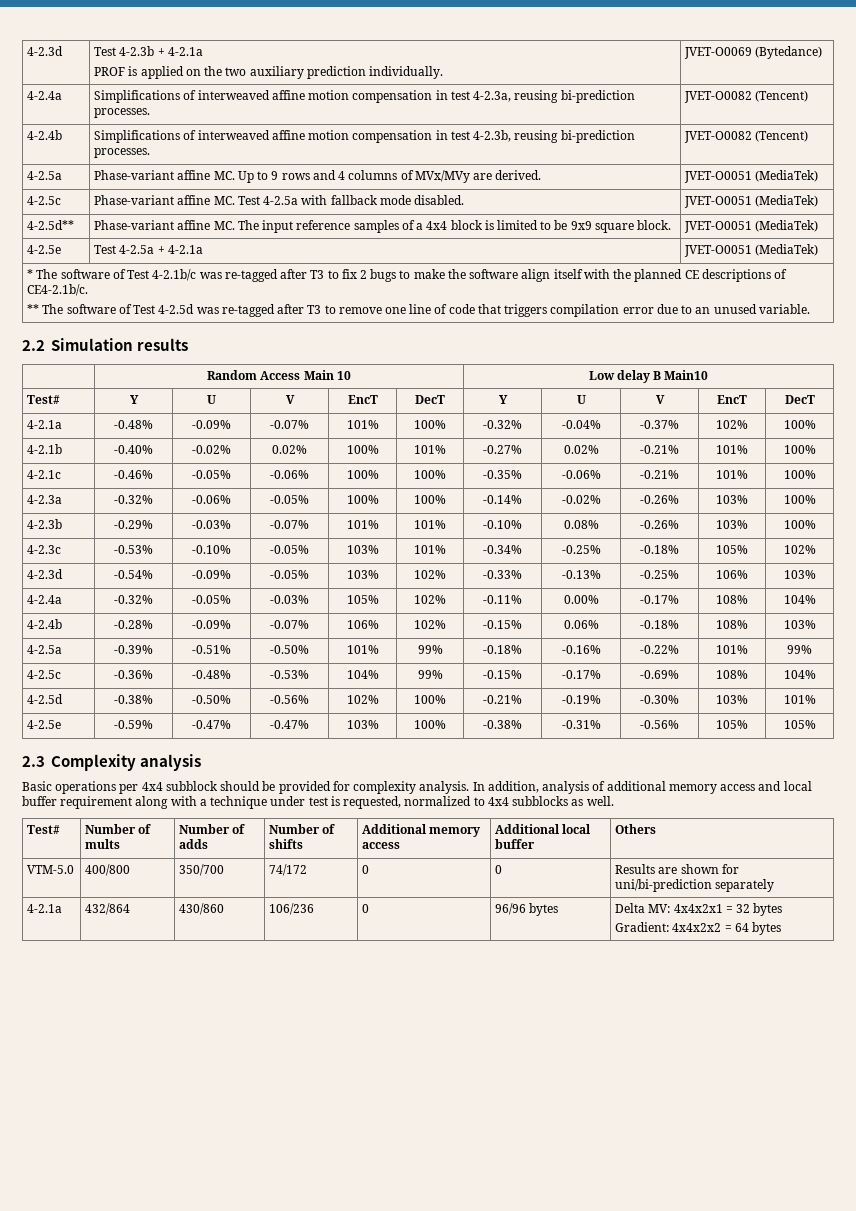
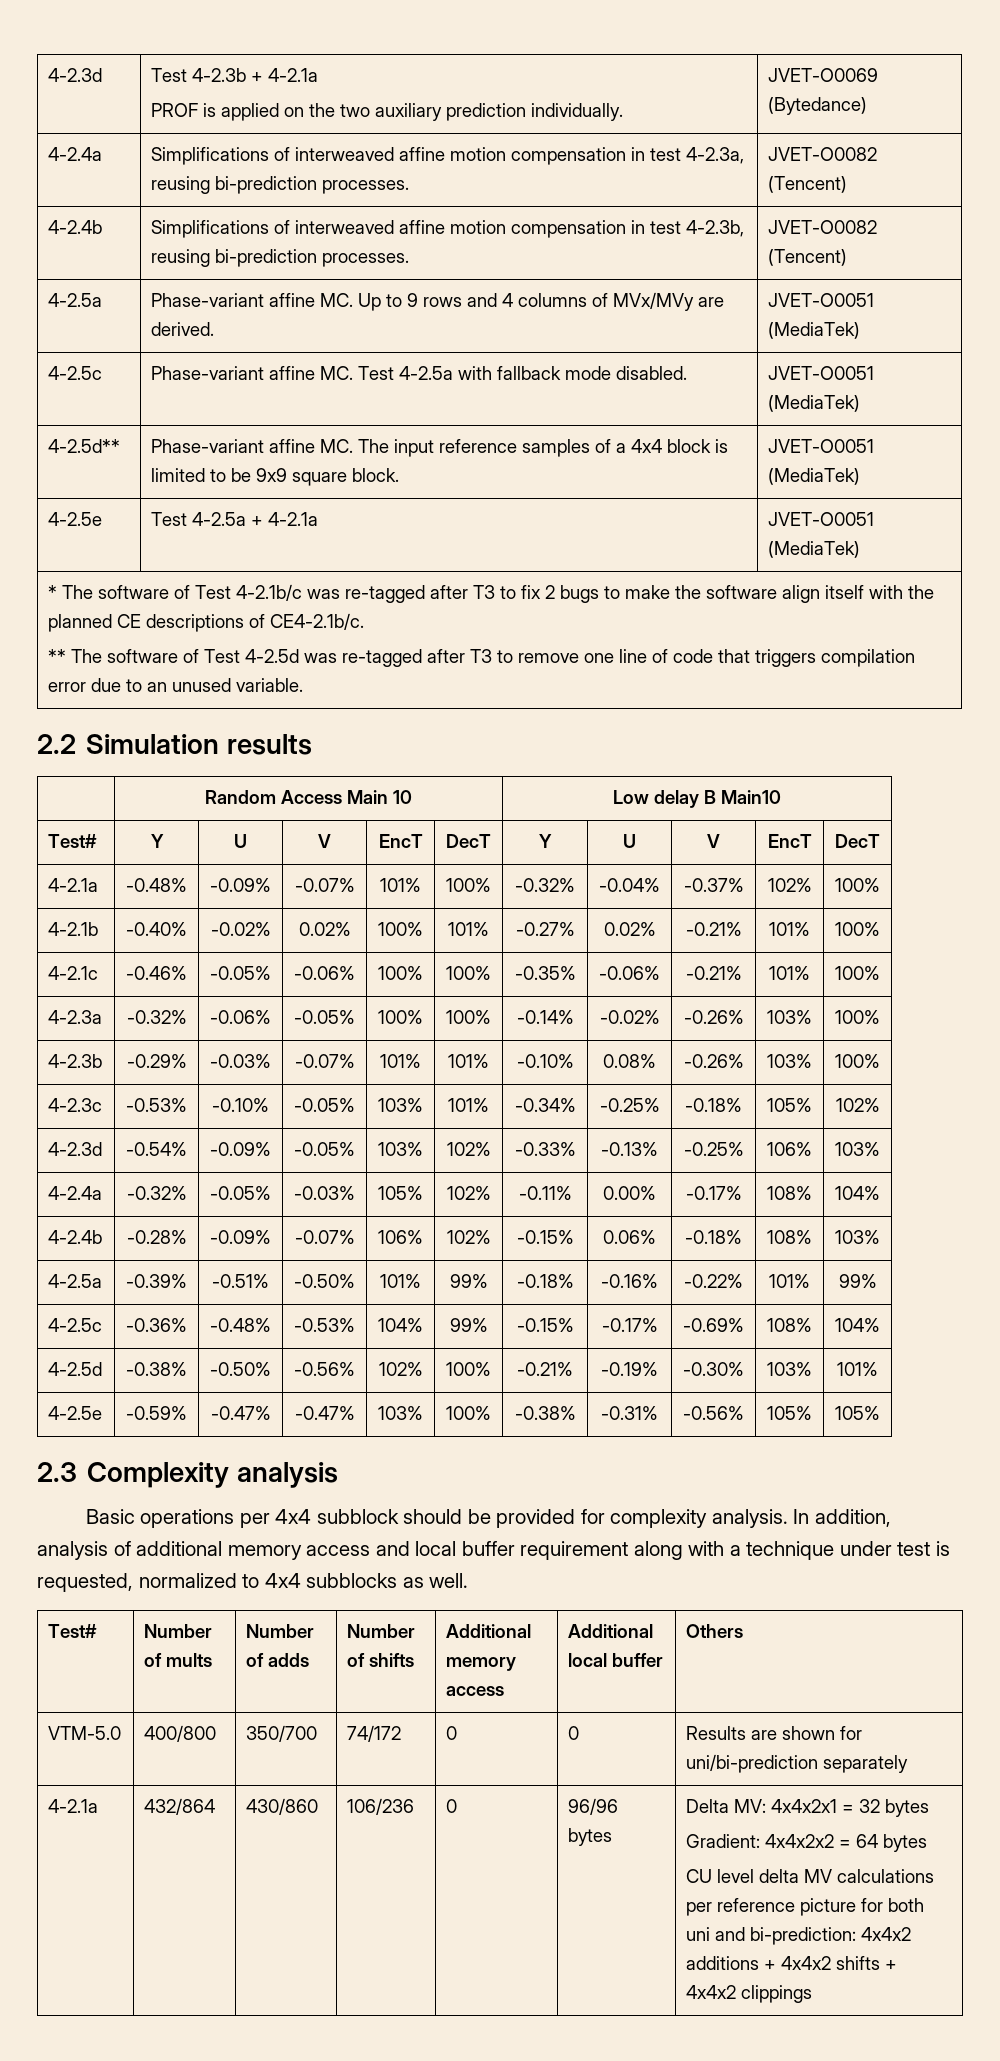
(782, 928) none -> [686,1869,935,1883] [686,1898,925,1916] [686,1927,912,1945] [686,1956,898,1970] [686,1985,813,2003] // CU level delta MV calculations per reference picture for both uni and bi-prediction: 4x4x2 additions + 4x4x2 shifts + 4x4x2 clippings

